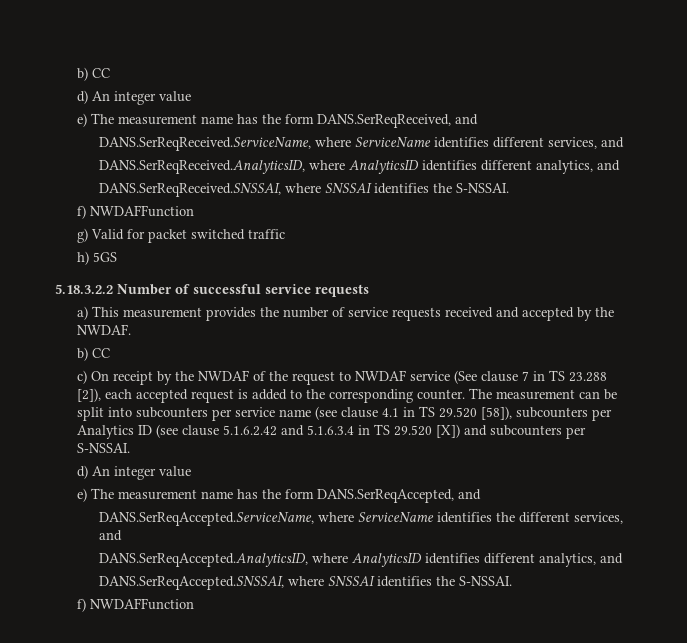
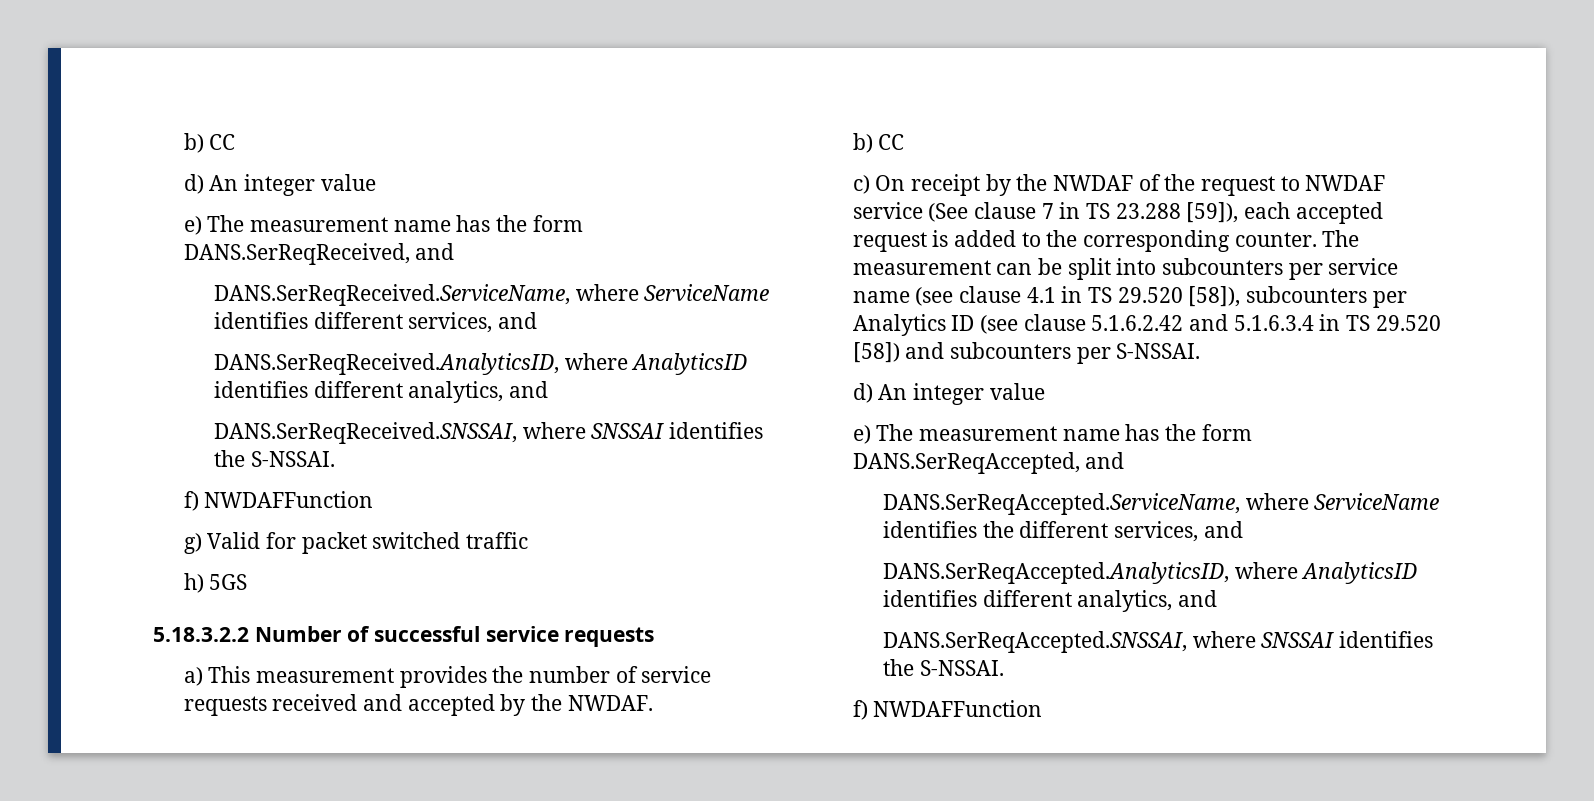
[76,388,101,402] [2]), -> [1186,202,1239,223] [59]),
[435,424,460,438] [X]) -> [852,342,900,363] [58])

